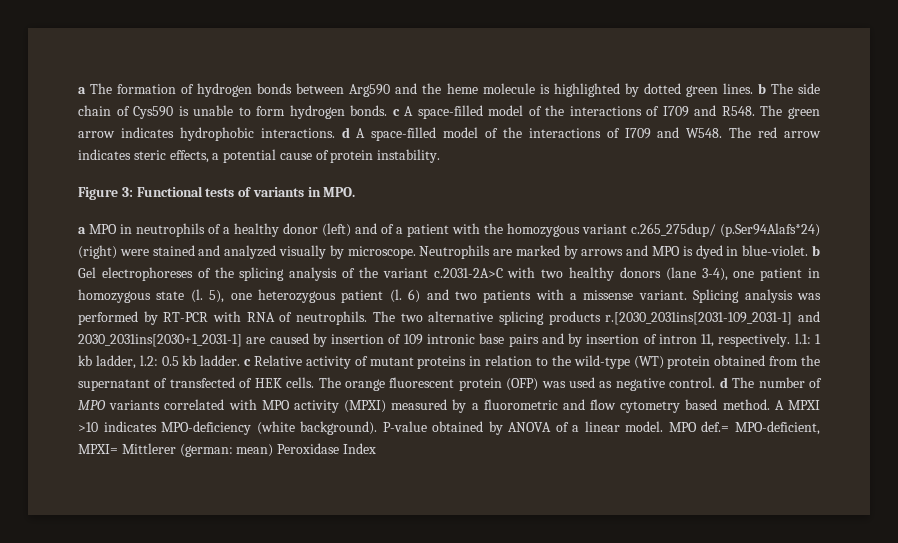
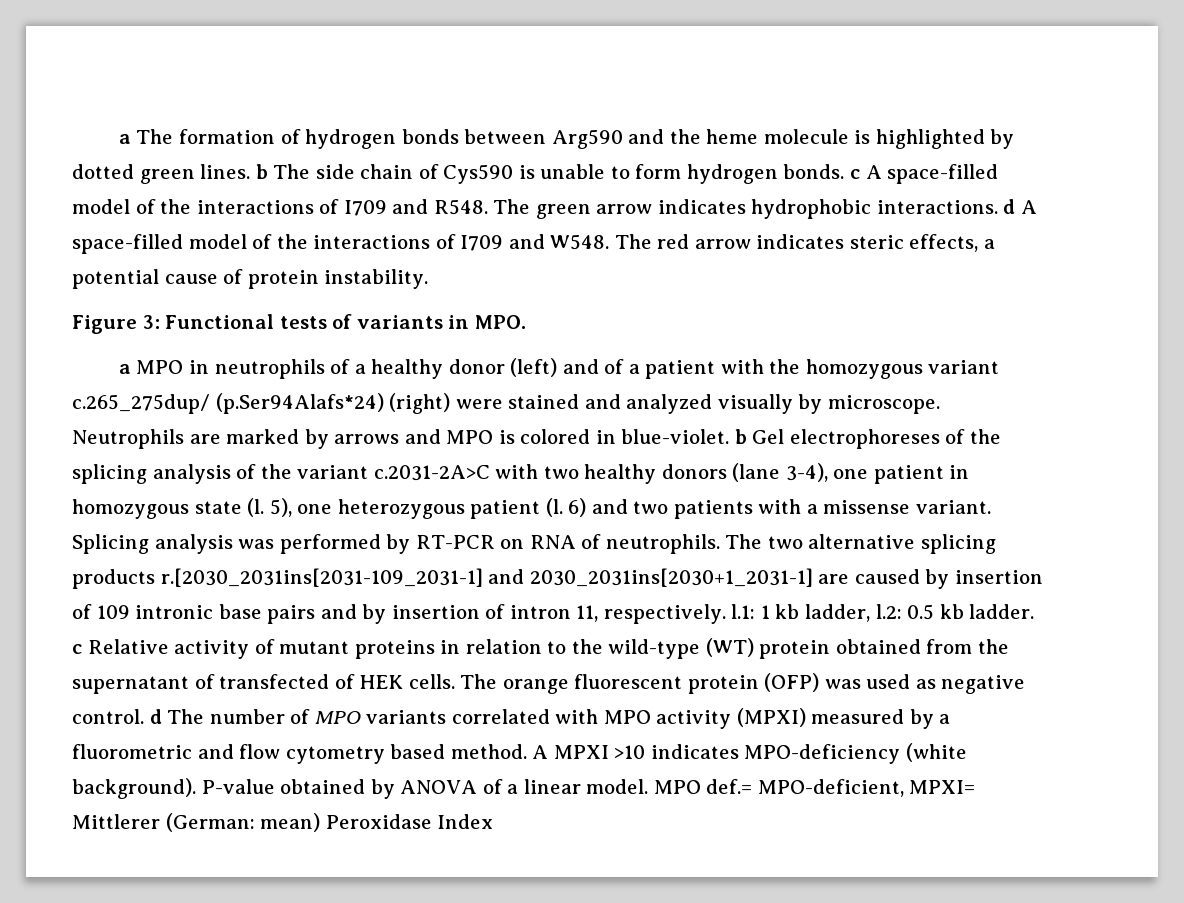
[695,245,723,259] dyed -> [520,429,591,444] colored
[213,311,242,322] with -> [500,539,525,549] on
[179,444,233,457] (german: -> [165,813,255,832] (German:

